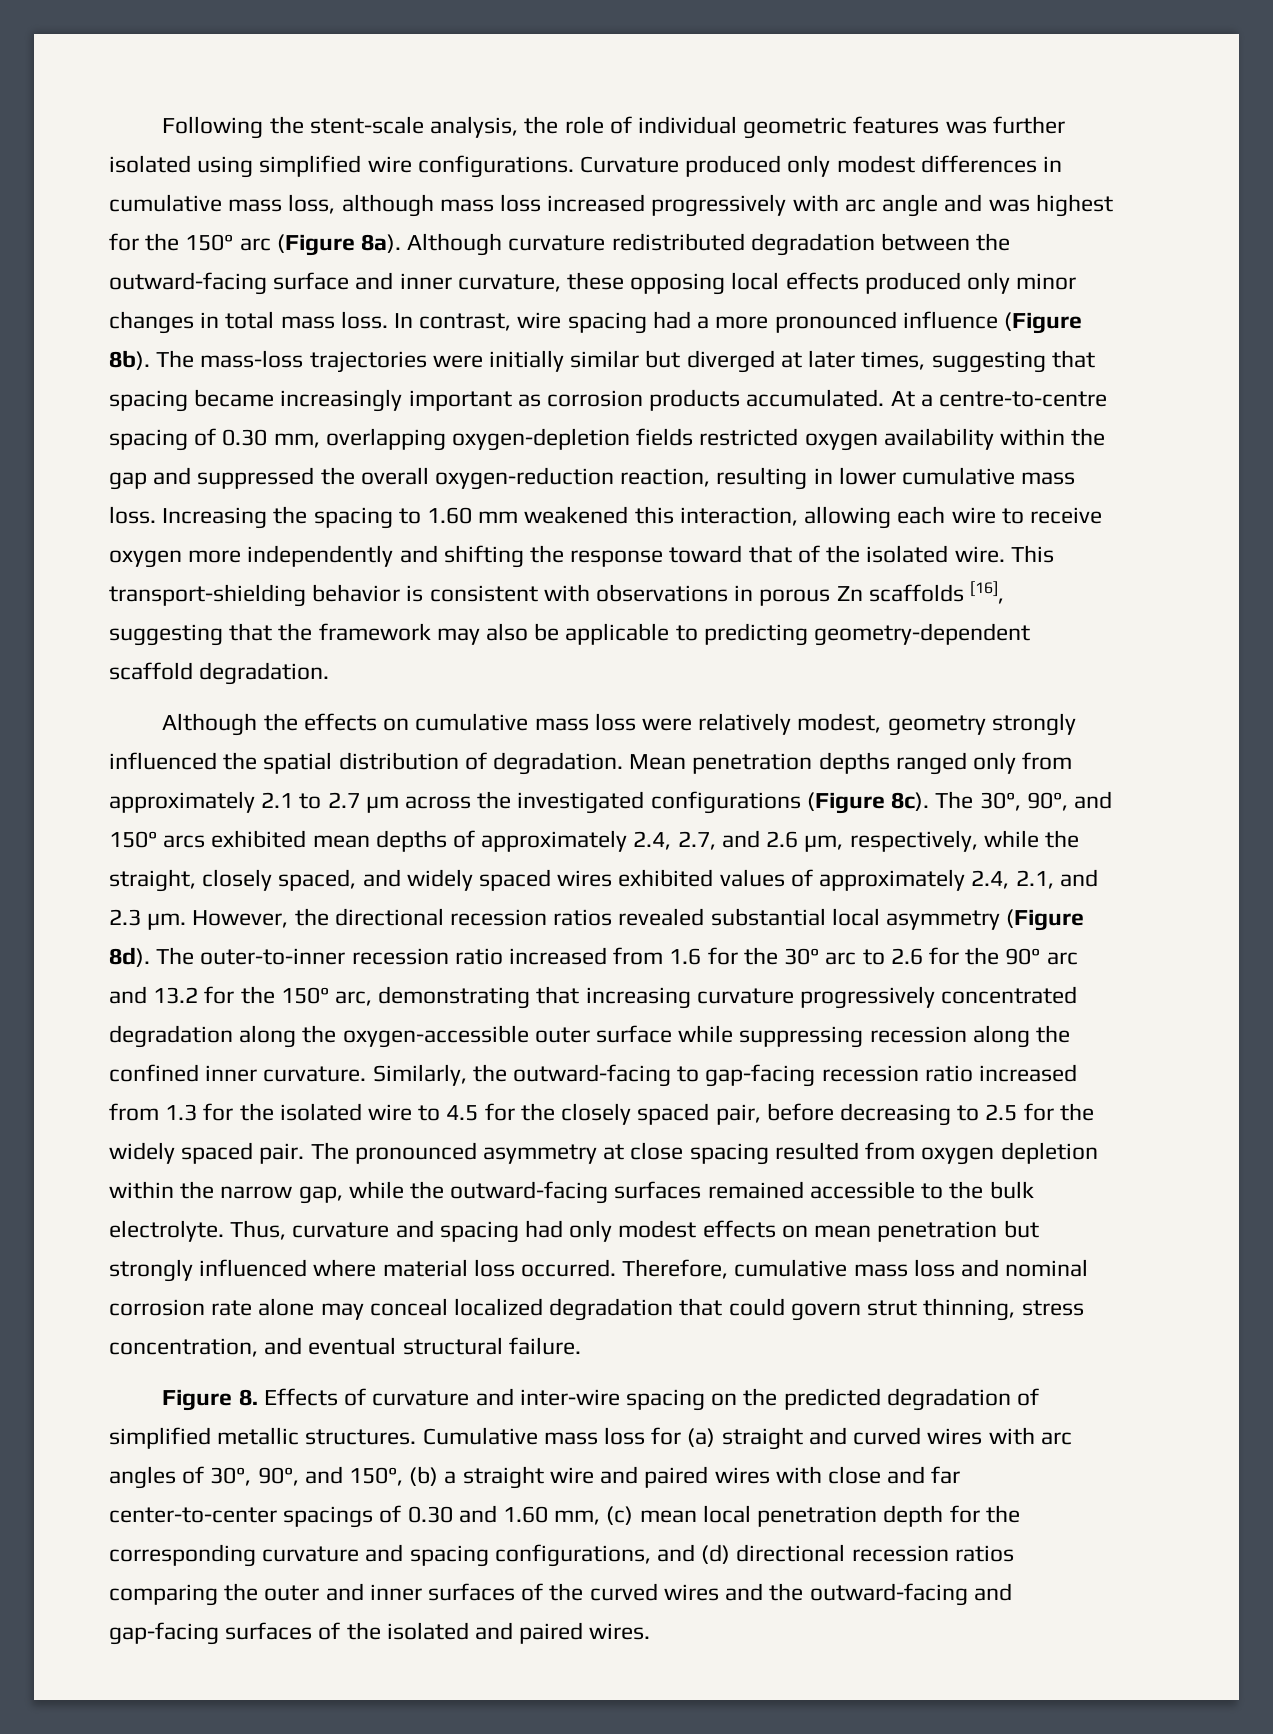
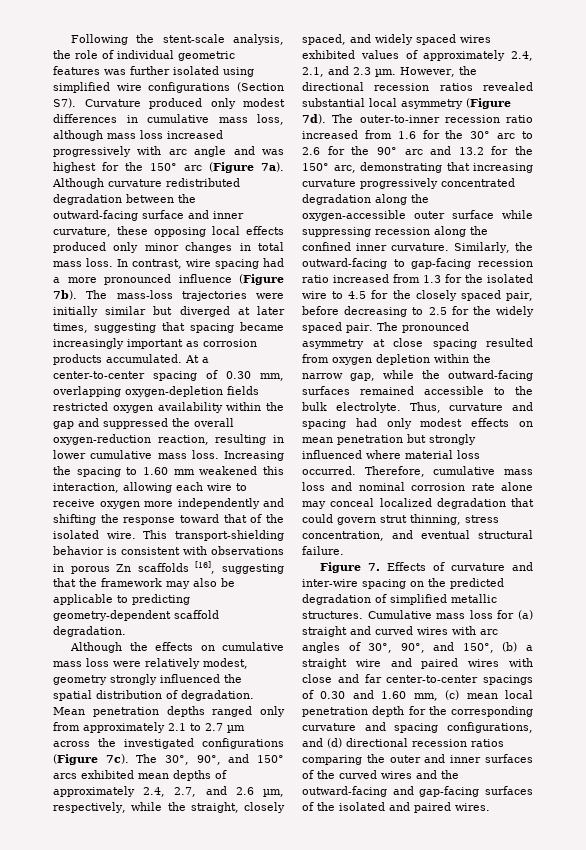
[417,155,574,178] configurations. -> [148,82,284,93] [53,98,76,108] configurations (Section S7).
[361,234,402,253] 8a). -> [261,162,284,172] 7a).
[109,350,150,370] 8b). -> [53,290,77,300] 7b).
[939,391,1108,407] centre-to-centre -> [53,371,145,379] center-to-center
[891,792,930,811] 8c). -> [105,754,129,764] 7c).
[109,947,150,967] 8d). -> [302,114,326,124] 7d).
[238,1389,258,1406] 8. -> [368,563,381,571] 7.

